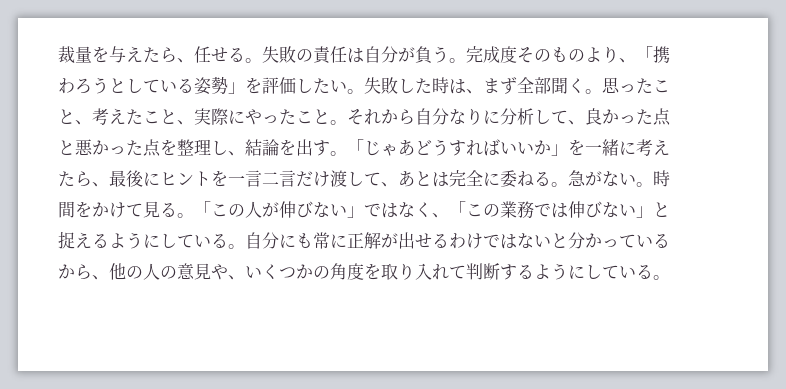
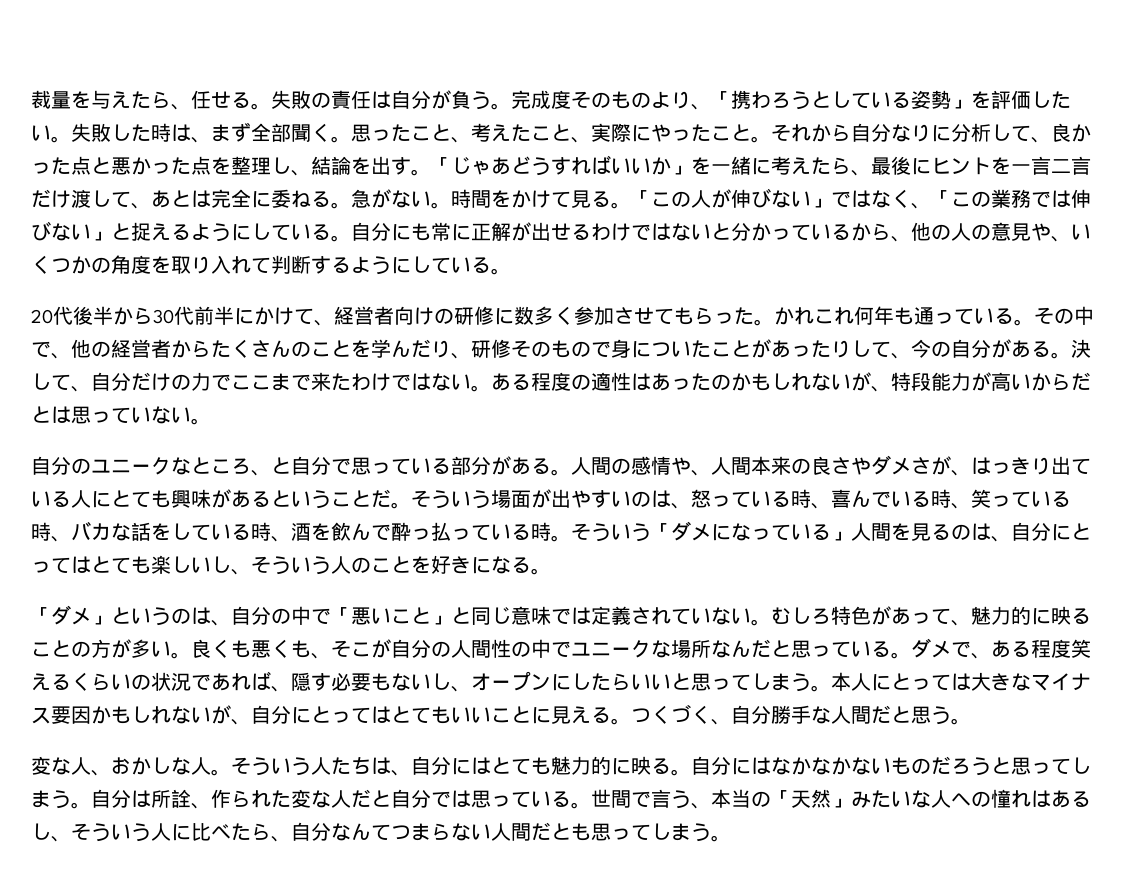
(670, 277) none -> [31,306,1094,326] [31,339,1091,359] [31,372,1091,392] [31,406,211,425] [31,455,1091,476] [31,489,1071,509] [31,521,1091,542] [31,555,551,575] [31,605,1091,626] [31,638,1091,659] [31,671,1091,692] [31,704,971,725] [31,756,1091,776] [31,789,1091,809] [31,822,731,842] // 20代後半から30代前半にかけて、経営者向けの研修に数多く参加させてもらった。かれこれ何年も通っている。その中で、他の経営者からたくさんのことを学んだり、研修そのもので身についたことがあったりして、今の自分がある。決して、自分だけの力でここまで来たわけではない。ある程度の適性はあったのかもしれないが、特段能力が高いからだとは思っていない。 // 自分のユニークなところ、と自分で思っている部分がある。人間の感情や、人間本来の良さやダメさが、はっきり出ている人にとても興味があるということだ。そういう場面が出やすいのは、怒っている時、喜んでいる時、笑っている時、バカな話をしている時、酒を飲んで酔っ払っている時。そういう「ダメになっている」人間を見るのは、自分にとってはとても楽しいし、そういう人のことを好きになる。 // 「ダメ」というのは、自分の中で「悪いこと」と同じ意味では定義されていない。むしろ特色があって、魅力的に映ることの方が多い。良くも悪くも、そこが自分の人間性の中でユニークな場所なんだと思っている。ダメで、ある程度笑えるくらいの状況であれば、隠す必要もないし、オープンにしたらいいと思ってしまう。本人にとっては大きなマイナス要因かもしれないが、自分にとってはとてもいいことに見える。つくづく、自分勝手な人間だと思う。 // 変な人、おかしな人。そういう人たちは、自分にはとても魅力的に映る。自分にはなかなかないものだろうと思ってしまう。自分は所詮、作られた変な人だと自分では思っている。世間で言う、本当の「天然」みたいな人への憧れはあるし、そういう人に比べたら、自分なんてつまらない人間だとも思ってしまう。

